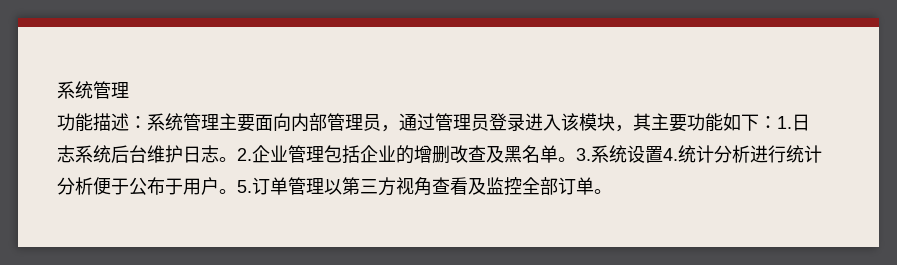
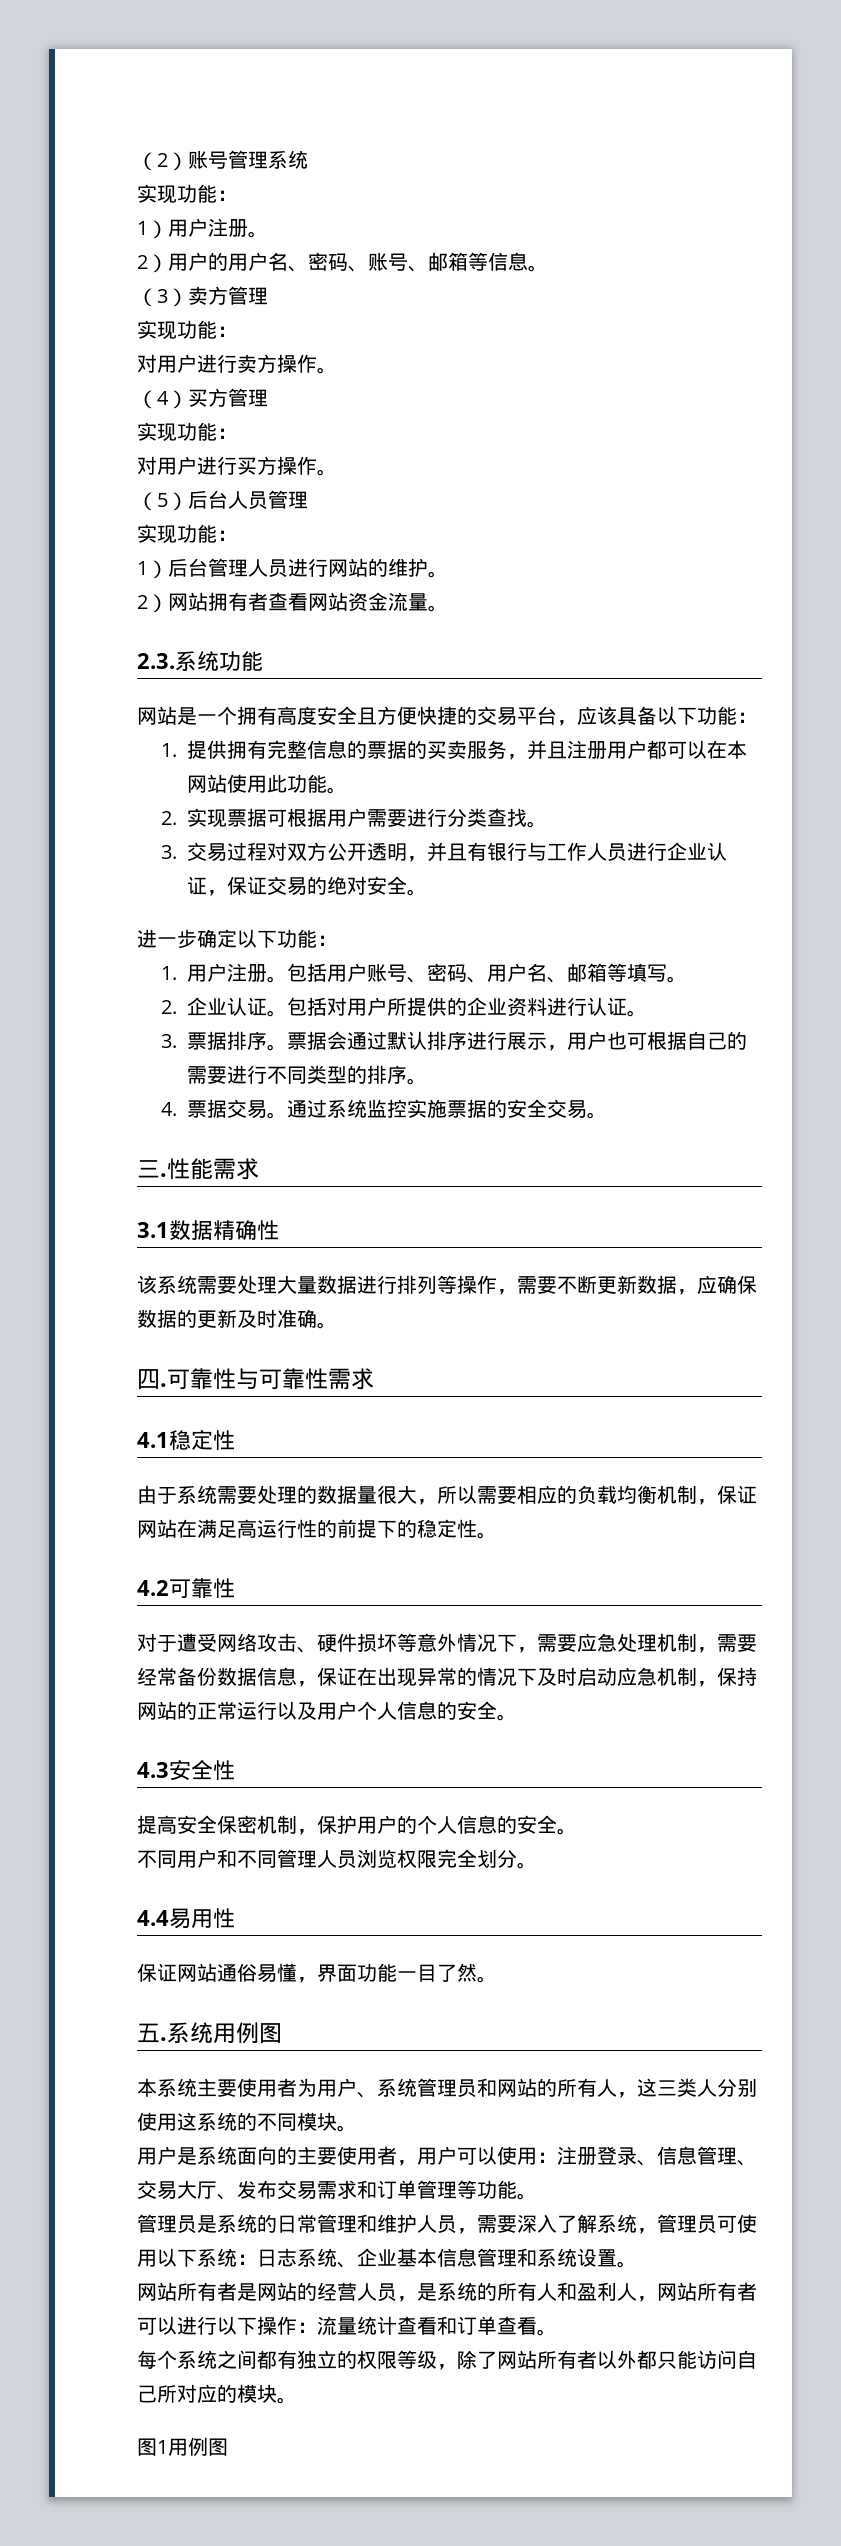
[57,81,129,99] [57,113,810,132] [57,145,822,164] [57,177,612,196] 系统管理 // 功能描述：系统管理主要面向内部管理员，通过管理员登录进入该模块，其主要功能如下：1.日志系统后台维护日志。2.企业管理包括企业的增删改查及黑名单。3.系统设置4.统计分析进行统计分析便于公布于用户。5.订单管理以第三方视角查看及监控全部订单。 -> [137,150,308,171] [137,184,237,204] [137,218,268,239] [137,252,548,273] [137,286,268,307] [137,320,237,340] [137,354,337,374] [137,388,268,409] [137,422,237,442] [137,456,337,476] [137,490,308,511] [137,524,237,544] [137,558,448,579] [137,592,448,613] [137,651,263,671] [137,706,757,726] [160,740,747,760] [186,774,347,794] [160,808,547,828] [160,842,727,862] [186,876,427,896] [137,929,337,949] [160,963,687,983] [160,997,647,1017] [160,1031,747,1051] [186,1065,427,1085] [160,1099,607,1119] [137,1158,259,1180] [137,1220,279,1241] [137,1275,757,1295] [137,1309,337,1329] [137,1368,374,1390] [137,1430,235,1450] [137,1485,757,1505] [137,1519,497,1539] [137,1578,235,1598] [137,1633,757,1653] [137,1667,757,1687] [137,1701,517,1721] [137,1760,235,1781] [137,1815,577,1835] [137,1849,537,1869] [137,1908,235,1929] [137,1963,497,1983] [137,2022,282,2044] [137,2078,757,2098] [137,2112,357,2132] [137,2146,757,2166] [137,2180,537,2200] [137,2214,757,2234] [137,2248,637,2268] [137,2282,757,2302] [137,2316,557,2336] [137,2350,757,2370] [137,2384,297,2404] [137,2437,228,2456] （2）账号管理系统 // 实现功能： // 1）用户注册。 // 2）用户的用户名、密码、账号、邮箱等信息。 // （3）卖方管理 // 实现功能： // 对用户进行卖方操作。 // （4）买方管理 // 实现功能： // 对用户进行买方操作。 // （5）后台人员管理 // 实现功能： // 1）后台管理人员进行网站的维护。 // 2）网站拥有者查看网站资金流量。 // 2.3.系统功能 // 网站是一个拥有高度安全且方便快捷的交易平台，应该具备以下功能： // 1.提供拥有完整信息的票据的买卖服务，并且注册用户都可以在本网站使用此功能。 // 2.实现票据可根据用户需要进行分类查找。 // 3.交易过程对双方公开透明，并且有银行与工作人员进行企业认证，保证交易的绝对安全。 // 进一步确定以下功能： // 1.用户注册。包括用户账号、密码、用户名、邮箱等填写。 // 2.企业认证。包括对用户所提供的企业资料进行认证。 // 3.票据排序。票据会通过默认排序进行展示，用户也可根据自己的需要进行不同类型的排序。 // 4.票据交易。通过系统监控实施票据的安全交易。 // 三.性能需求 // 3.1数据精确性 // 该系统需要处理大量数据进行排列等操作，需要不断更新数据，应确保数据的更新及时准确。 // 四.可靠性与可靠性需求 // 4.1稳定性 // 由于系统需要处理的数据量很大，所以需要相应的负载均衡机制，保证网站在满足高运行性的前提下的稳定性。 // 4.2可靠性 // 对于遭受网络攻击、硬件损坏等意外情况下，需要应急处理机制，需要经常备份数据信息，保证在出现异常的情况下及时启动应急机制，保持网站的正常运行以及用户个人信息的安全。 // 4.3安全性 // 提高安全保密机制，保护用户的个人信息的安全。 // 不同用户和不同管理人员浏览权限完全划分。 // 4.4易用性 // 保证网站通俗易懂，界面功能一目了然。 // 五.系统用例图 // 本系统主要使用者为用户、系统管理员和网站的所有人，这三类人分别使用这系统的不同模块。 // 用户是系统面向的主要使用者，用户可以使用：注册登录、信息管理、交易大厅、发布交易需求和订单管理等功能。 // 管理员是系统的日常管理和维护人员，需要深入了解系统，管理员可使用以下系统：日志系统、企业基本信息管理和系统设置。 // 网站所有者是网站的经营人员，是系统的所有人和盈利人，网站所有者可以进行以下操作：流量统计查看和订单查看。 // 每个系统之间都有独立的权限等级，除了网站所有者以外都只能访问自己所对应的模块。 // 图1用例图

